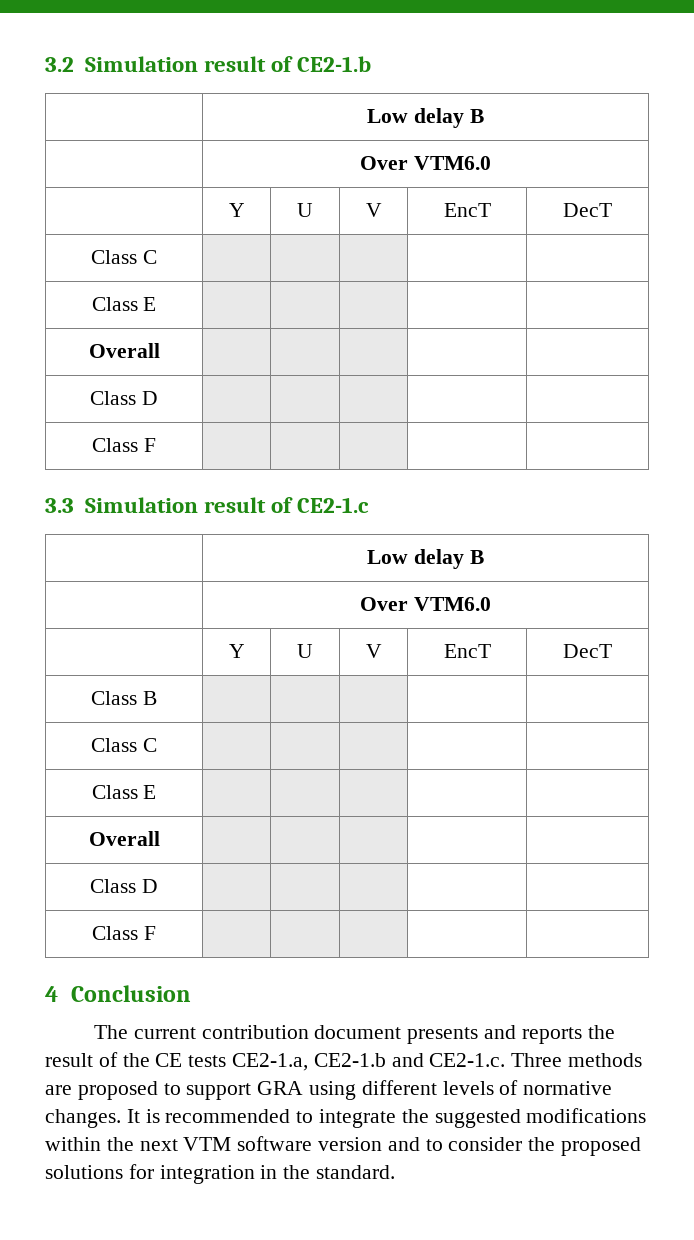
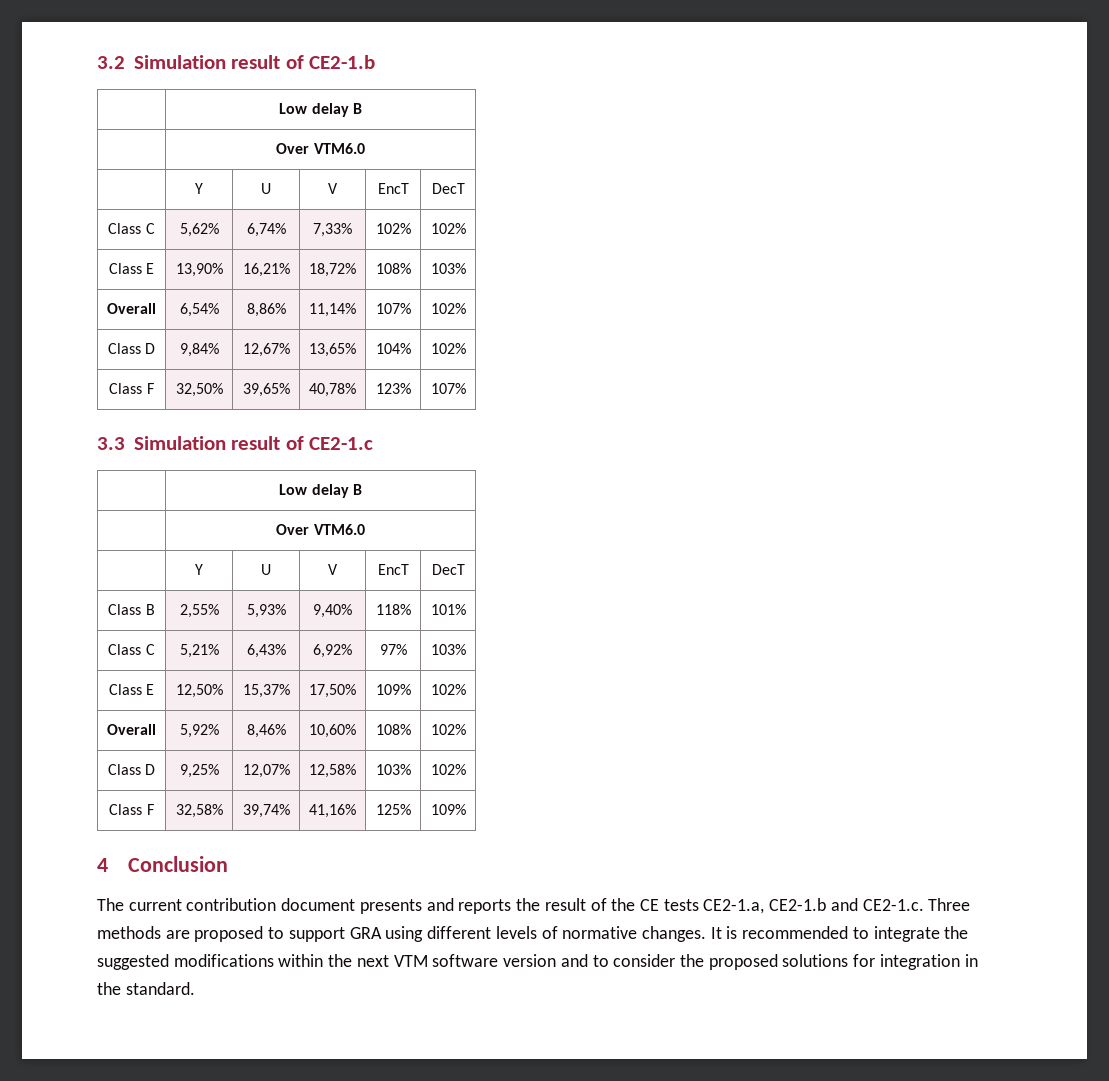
[91,297,157,311] [88,343,160,358] [90,391,158,405] [92,438,156,452] | | | | // Class E | | | | | // Overall | | | | | // Class D | | | | | // Class F | | | | | -> [179,223,219,237] [246,223,286,237] [313,223,352,237] [375,223,411,234] [430,223,466,234] [108,263,155,274] [175,263,223,277] [242,263,290,277] [309,263,356,277] [375,263,411,274] [430,263,466,274] [107,303,156,314] [179,303,219,317] [246,303,286,317] [309,303,356,317] [375,303,411,314] [430,303,466,314] [107,343,156,354] [179,343,219,357] [242,343,290,357] [309,343,356,357] [375,343,411,354] [430,343,466,354] [109,383,154,394] [175,383,223,397] [242,383,290,397] [309,383,356,397] [375,383,411,394] [430,383,466,394] 5,62% | 6,74% | 7,33% | 102% | 102% // Class E | 13,90% | 16,21% | 18,72% | 108% | 103% // Overall | 6,54% | 8,86% | 11,14% | 107% | 102% // Class D | 9,84% | 12,67% | 13,65% | 104% | 102% // Class F | 32,50% | 39,65% | 40,78% | 123% | 107%
[91,738,157,752] [91,785,157,799] [88,831,160,846] [90,879,158,893] [92,926,156,940] | | | | // Class C | | | | | // Class E | | | | | // Overall | | | | | // Class D | | | | | // Class F | | | | | -> [179,604,219,618] [246,604,286,618] [313,604,352,618] [375,604,411,615] [430,604,466,615] [108,644,155,655] [179,644,219,658] [246,644,286,658] [313,644,352,658] [379,644,407,655] [430,644,466,655] [108,684,155,695] [175,684,223,698] [242,684,290,698] [309,684,356,698] [375,684,411,695] [430,684,466,695] [107,724,156,735] [179,724,219,738] [246,724,286,738] [309,724,356,738] [375,724,411,735] [430,724,466,735] [107,764,156,775] [179,764,219,778] [242,764,290,778] [309,764,356,778] [375,764,411,775] [430,764,466,775] [109,804,154,815] [175,804,223,818] [242,804,290,818] [309,804,356,818] [375,804,411,815] [430,804,466,815] 2,55% | 5,93% | 9,40% | 118% | 101% // Class C | 5,21% | 6,43% | 6,92% | 97% | 103% // Class E | 12,50% | 15,37% | 17,50% | 109% | 102% // Overall | 5,92% | 8,46% | 10,60% | 108% | 102% // Class D | 9,25% | 12,07% | 12,58% | 103% | 102% // Class F | 32,58% | 39,74% | 41,16% | 125% | 109%

